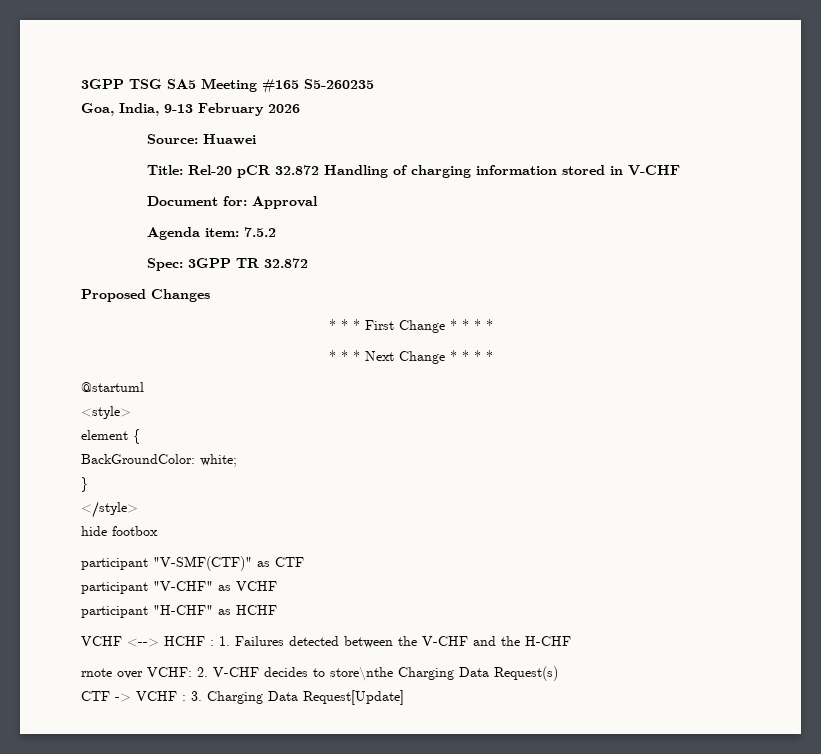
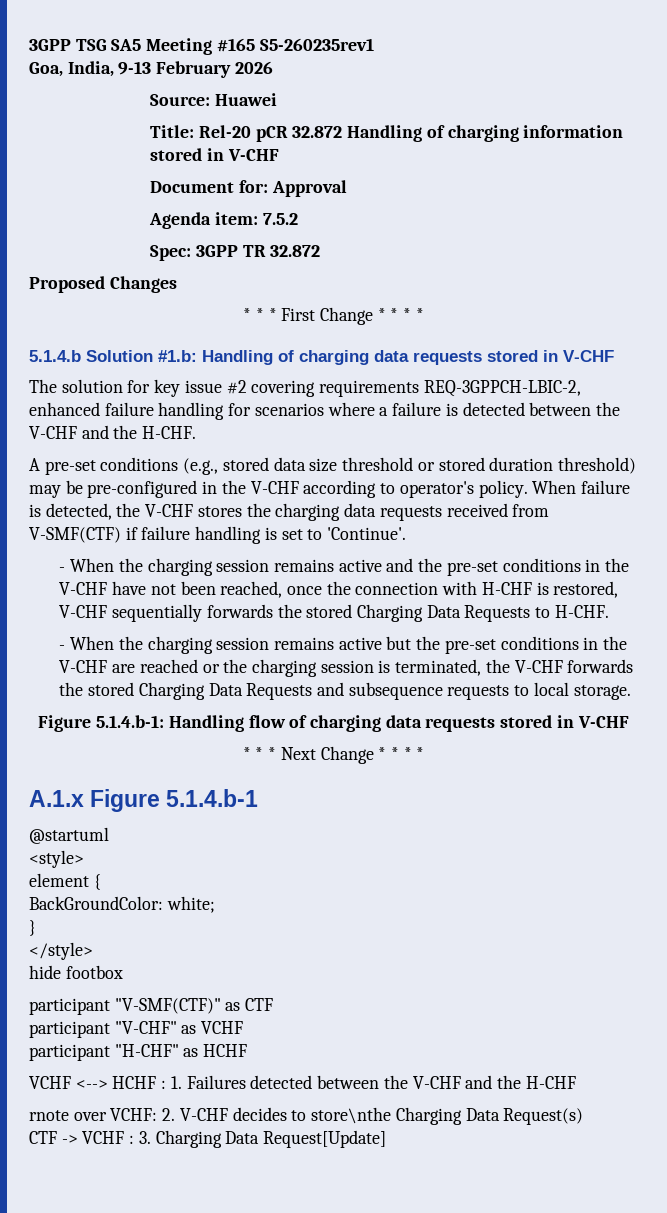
[304,79,374,89] S5-260235 -> [259,38,374,51] S5-260235rev1
(493, 324) none -> [29,350,614,365] [29,379,581,397] [29,402,620,420] [29,425,197,439] [29,457,636,475] [29,480,630,498] [29,503,550,521] [29,526,407,544] [59,558,630,576] [59,581,619,598] [59,604,609,622] [59,636,628,654] [59,659,634,677] [59,682,631,700] [38,715,629,732] // 5.1.4.b Solution #1.b: Handling of charging data requests stored in V-CHF // The solution for key issue #2 covering requirements REQ-3GPPCH-LBIC-2, enhanced failure handling for scenarios where a failure is detected between the V-CHF and the H-CHF. // A pre-set conditions (e.g., stored data size threshold or stored duration threshold) may be pre-configured in the V-CHF according to operator's policy. When failure is detected, the V-CHF stores the charging data requests received from V-SMF(CTF) if failure handling is set to 'Continue'. // - When the charging session remains active and the pre-set conditions in the V-CHF have not been reached, once the connection with H-CHF is restored, V-CHF sequentially forwards the stored Charging Data Requests to H-CHF. // - When the charging session remains active but the pre-set conditions in the V-CHF are reached or the charging session is terminated, the V-CHF forwards the stored Charging Data Requests and subsequence requests to local storage. // Figure 5.1.4.b-1: Handling flow of charging data requests stored in V-CHF
(493, 355) none -> [29,789,259,812] // A.1.x Figure 5.1.4.b-1

